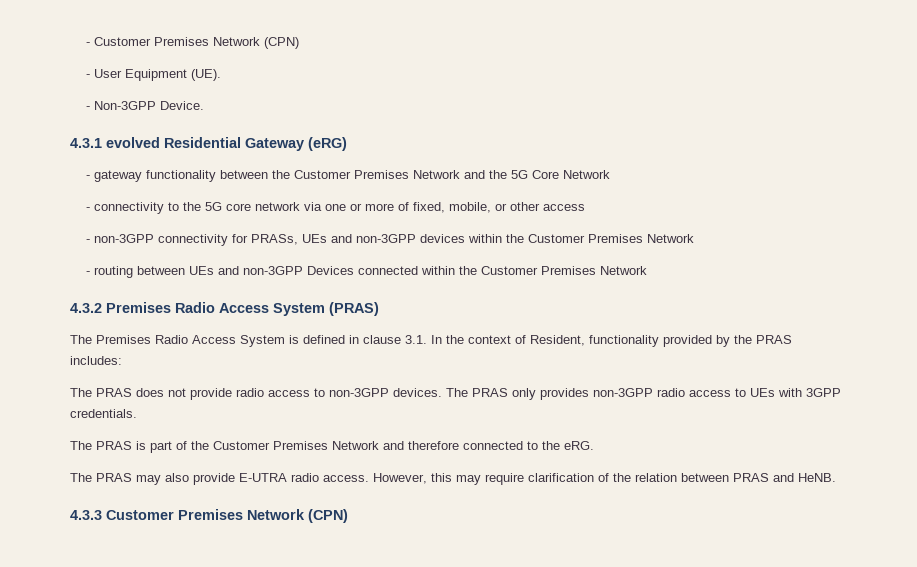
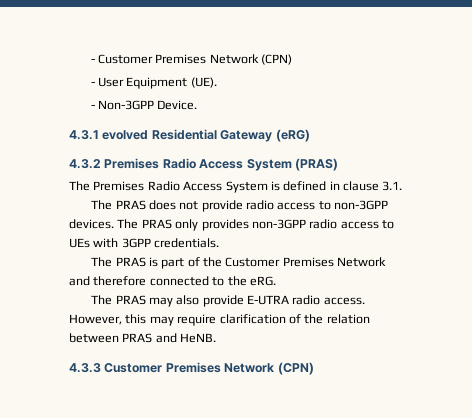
[86,170,611,182] [86,202,586,214] [86,234,695,246] [86,266,648,278] // - gateway functionality between the Customer Premises Network and the 5G Core Network // - connectivity to the 5G core network via one or more of fixed, mobile, or other access // - non-3GPP connectivity for PRASs, UEs and non-3GPP devices within the Customer Premises Network // - routing between UEs and non-3GPP Devices connected within the Customer Premises Network -> (310, 135) none
[431,335,792,347] [70,356,122,365] In the context of Resident, functionality provided by the PRAS includes: -> (403, 186) none

